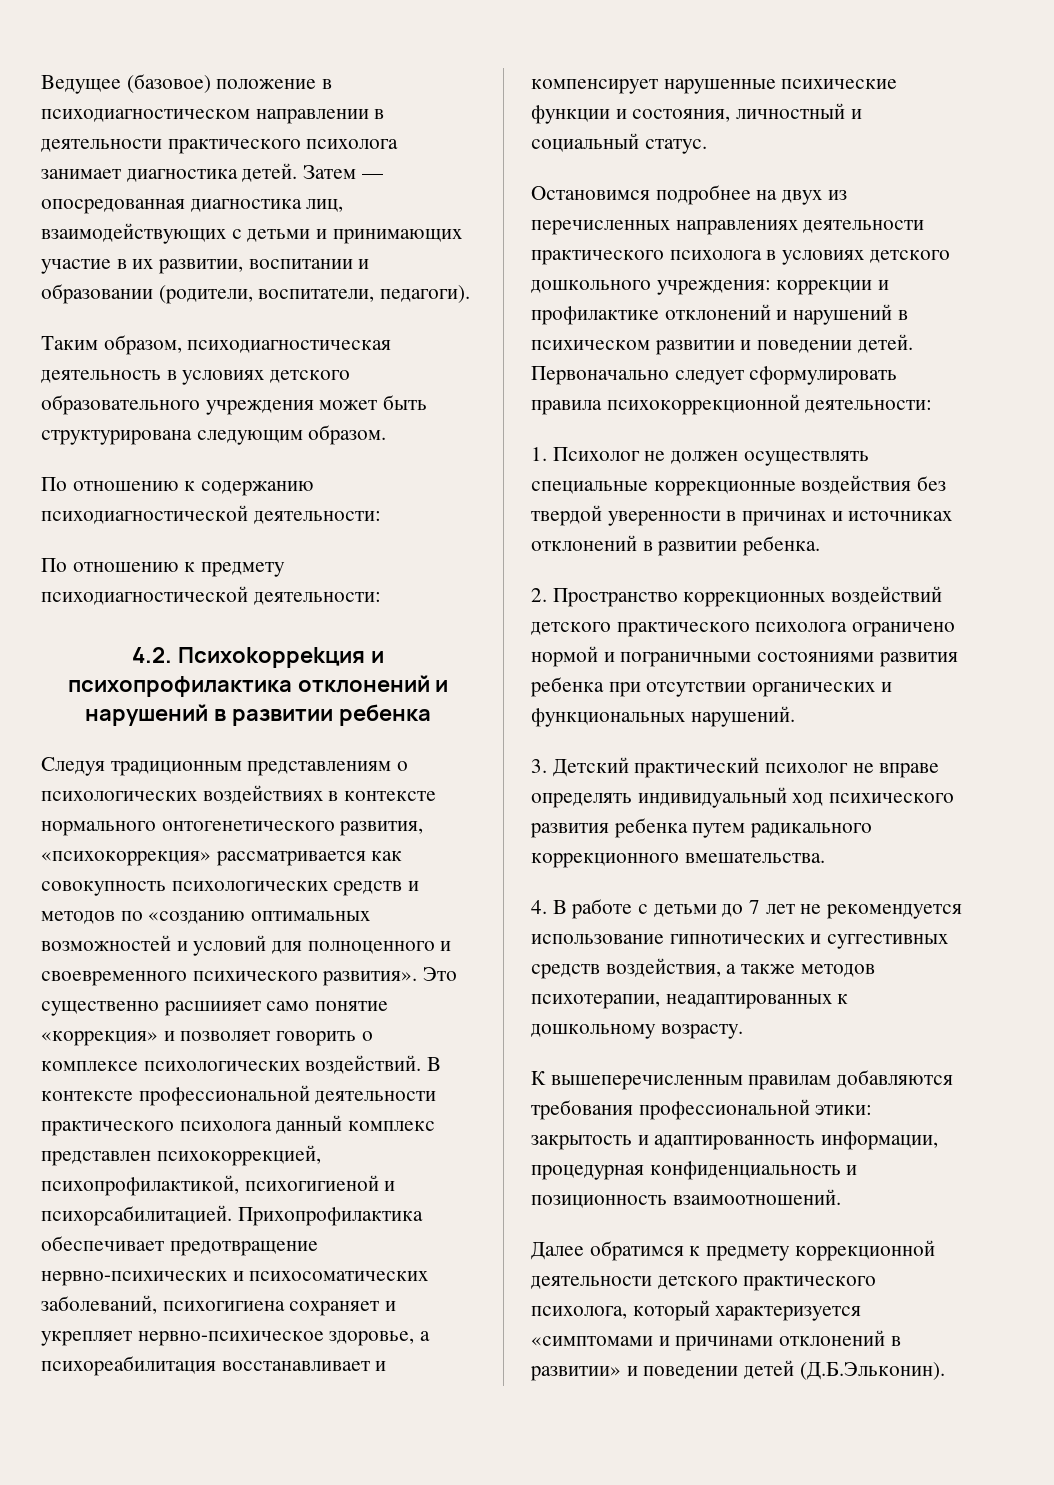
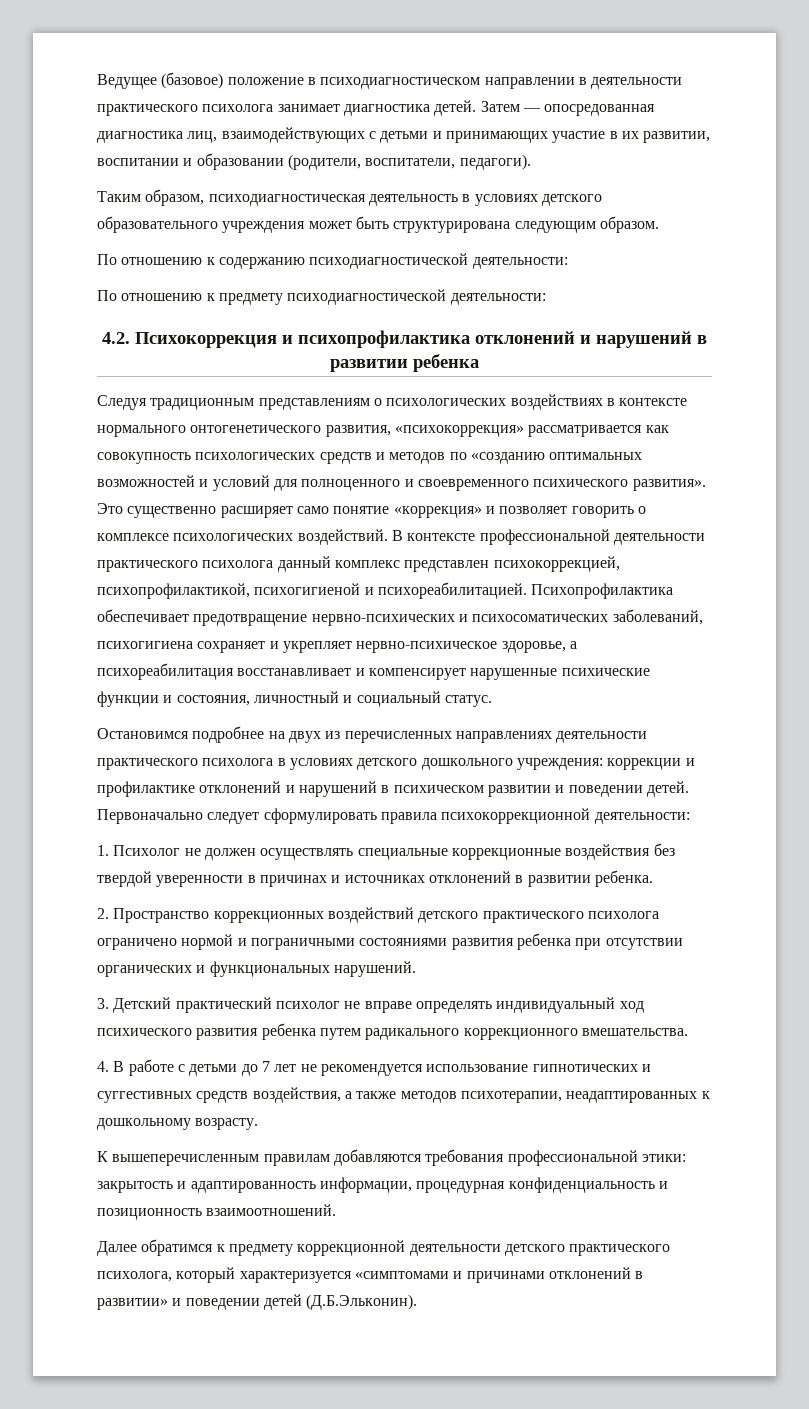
[178,647,365,668] Пcиxokoppekция -> [135,332,277,348] Пcиxoкoppeкция
[163,1001,261,1016] расшиияет -> [220,506,293,518] расширяет
[41,1205,423,1226] психорсабилитацией. Прихопрофилактика -> [377,582,674,599] психореабилитацией. Психопрофилактика

